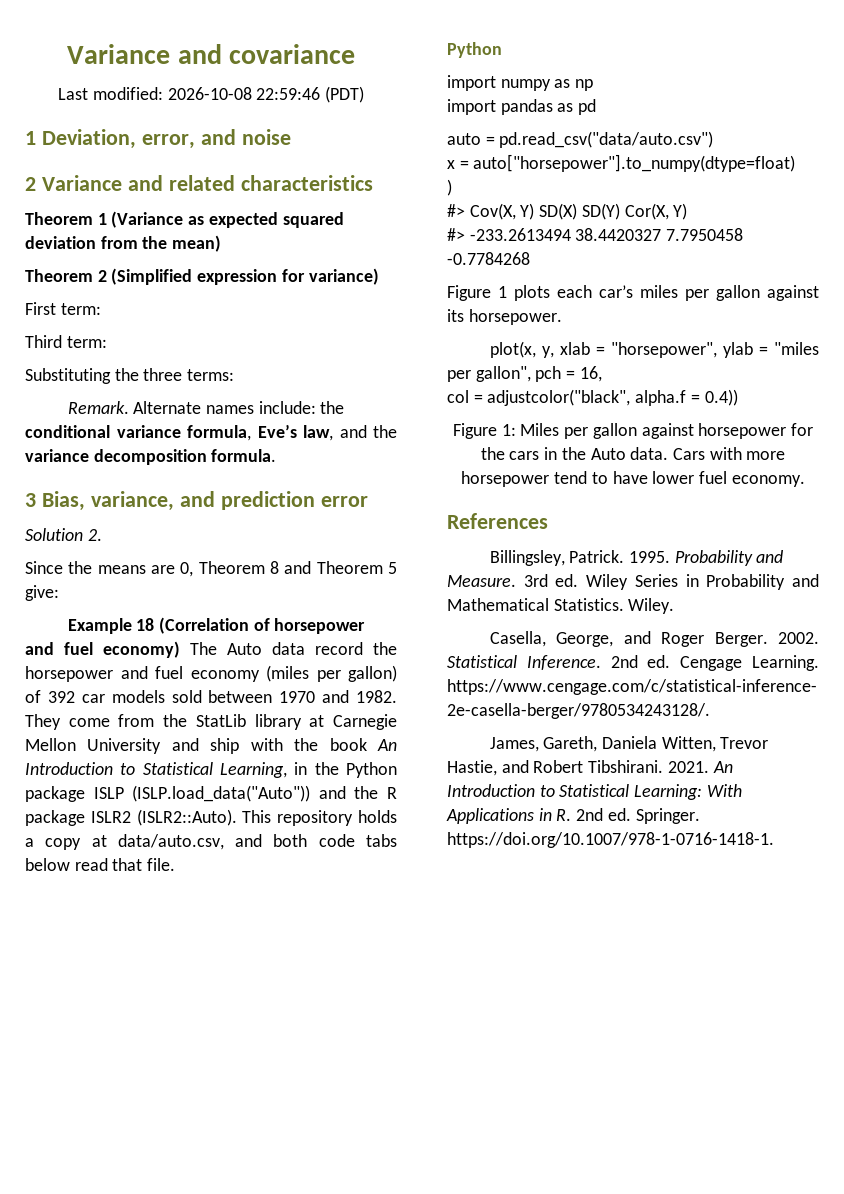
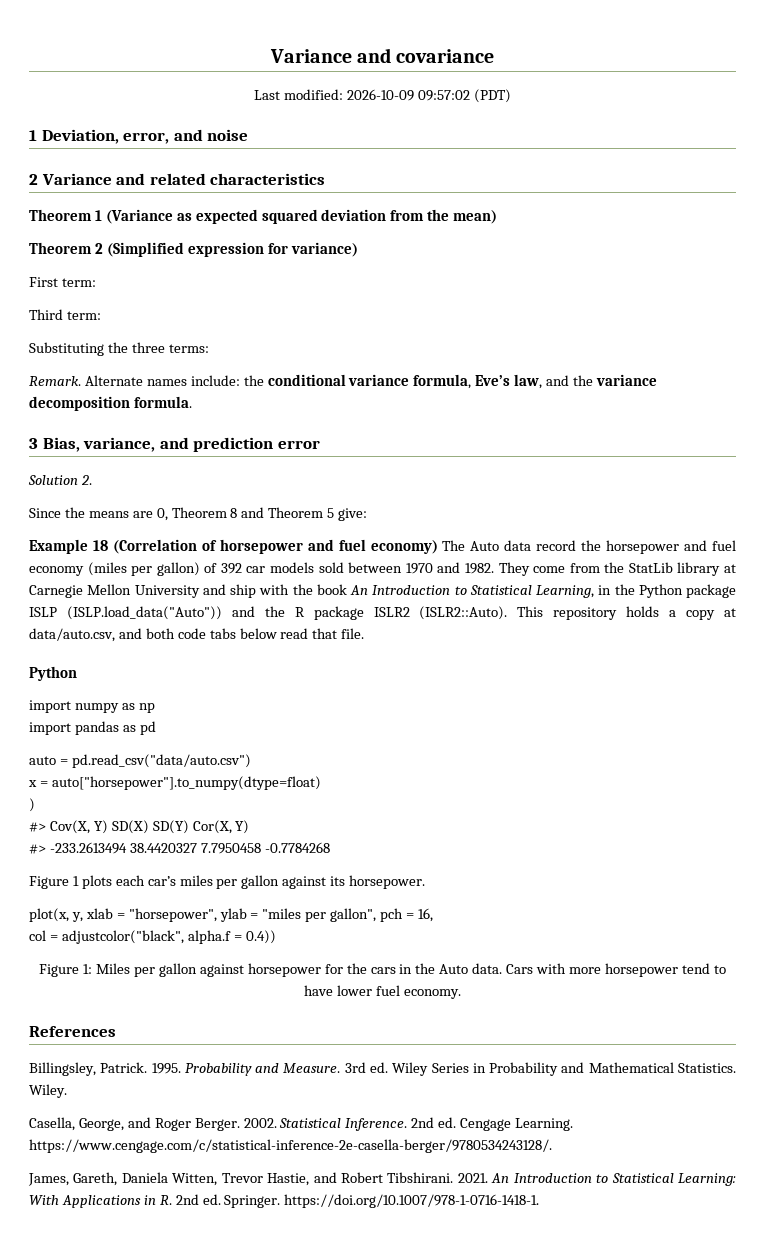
[167,87,321,100] 2026-10-08 22:59:46 -> [347,89,470,101] 2026-10-09 09:57:02

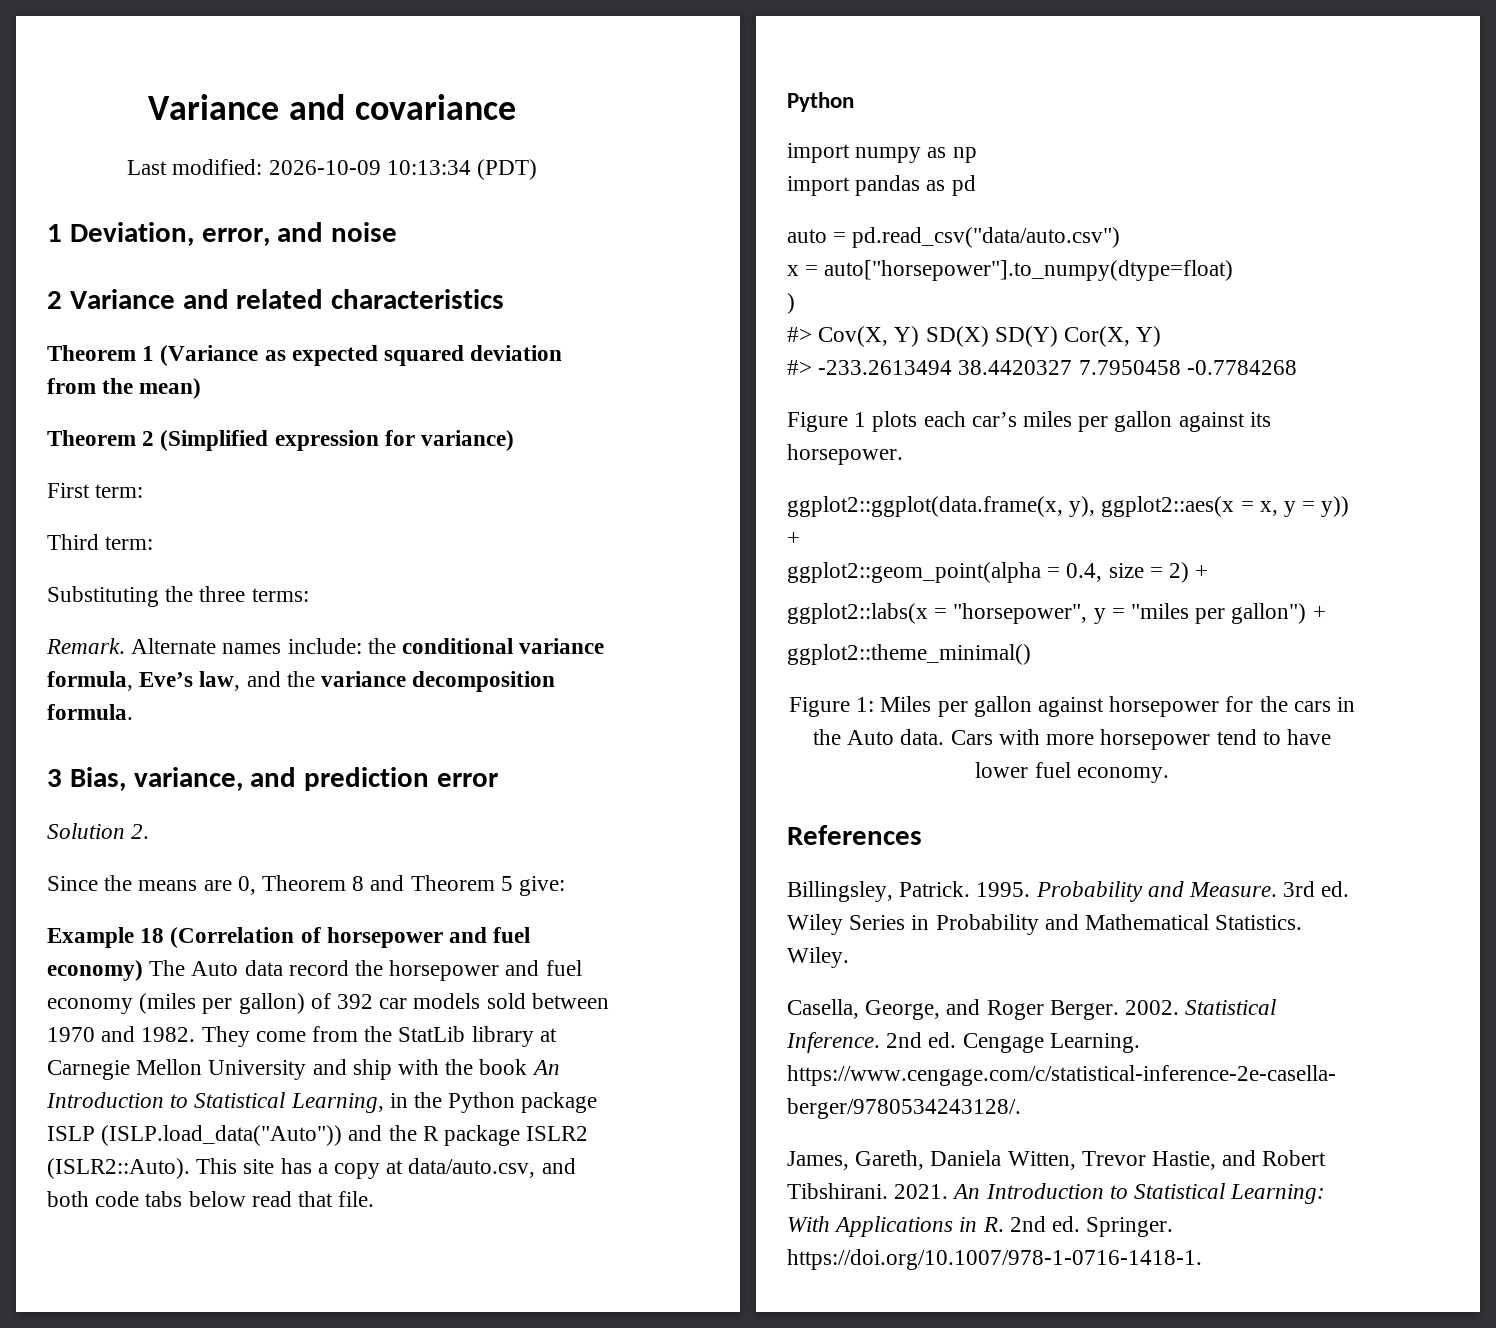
[417,90,470,101] 09:57:02 -> [386,160,471,175] 10:13:34
[553,606,660,620] repository holds -> [243,1158,312,1174] site has
[29,908,113,922] plot(x, y, xlab -> [787,496,1350,517] [787,531,800,545] [787,562,1209,583] [787,603,928,624] ggplot2::ggplot(data.frame(x, y), ggplot2::aes(x = x, y = y)) + // ggplot2::geom_point(alpha = 0.4, size = 2) + // ggplot2::labs(x
[219,908,247,922] ylab -> [1093,608,1106,624] y
[330,908,433,922] [29,930,276,944] gallon", pch = 16, // col = adjustcolor("black", alpha.f = 0.4)) -> [1231,603,1326,624] [787,644,1031,665] gallon") + // ggplot2::theme_minimal()

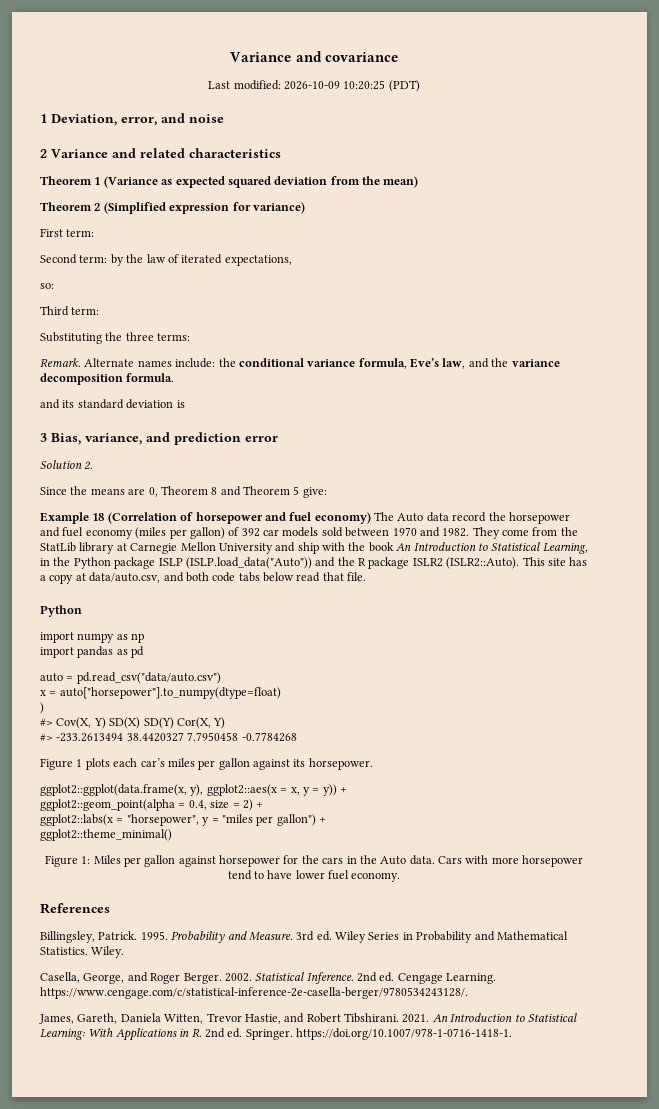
[386,160,471,175] 10:13:34 -> [343,80,386,90] 10:20:25
(144, 491) none -> [40,254,292,266] [40,283,54,289] // Second term: by the law of iterated expectations, // so:
(133, 712) none -> [40,399,185,409] // and its standard deviation is

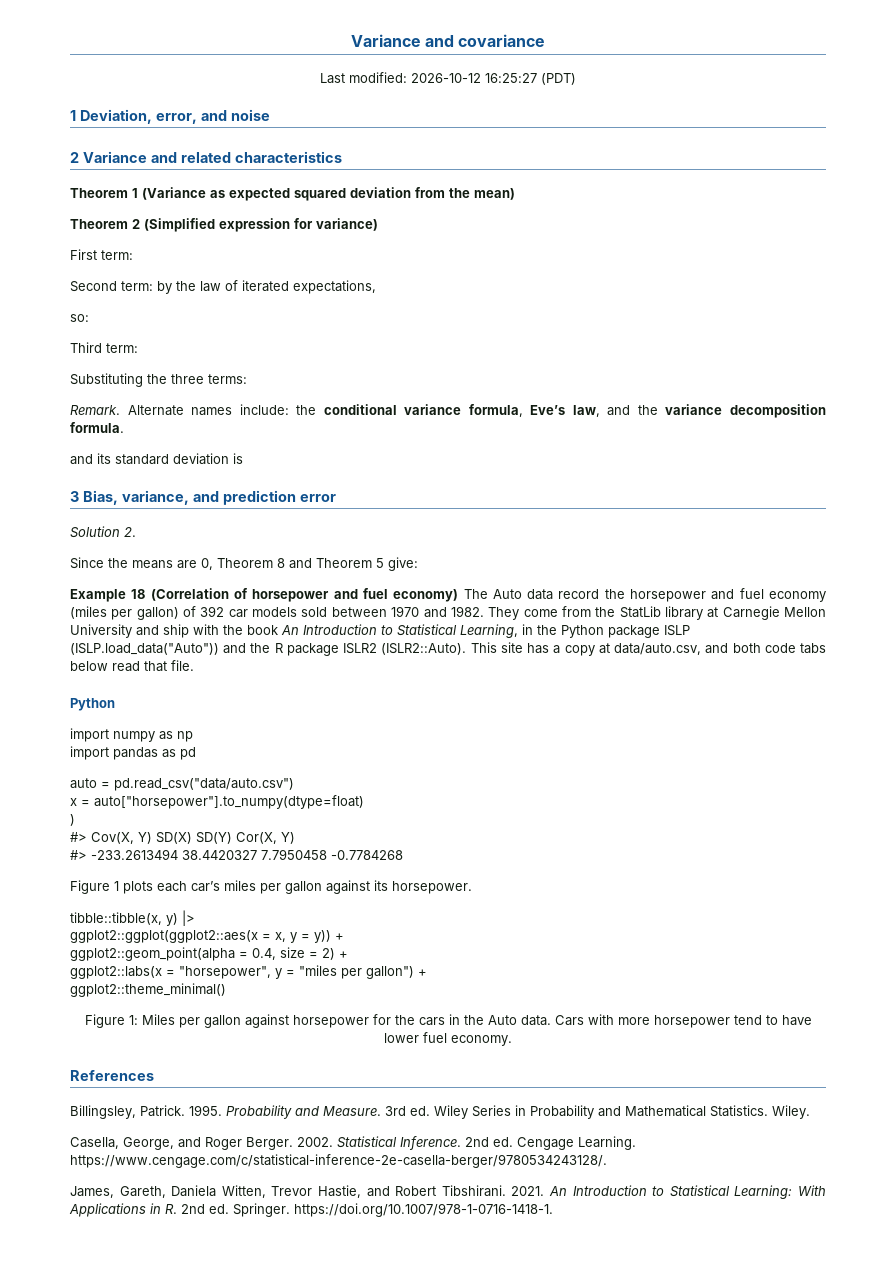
[284,80,386,90] 2026-10-09 10:20:25 -> [411,73,537,83] 2026-10-12 16:25:27
[40,784,277,796] ggplot2::ggplot(data.frame(x, y), ggplot2::aes(x -> [70,910,195,926] [70,930,258,943] tibble::tibble(x, y) |> // ggplot2::ggplot(ggplot2::aes(x

